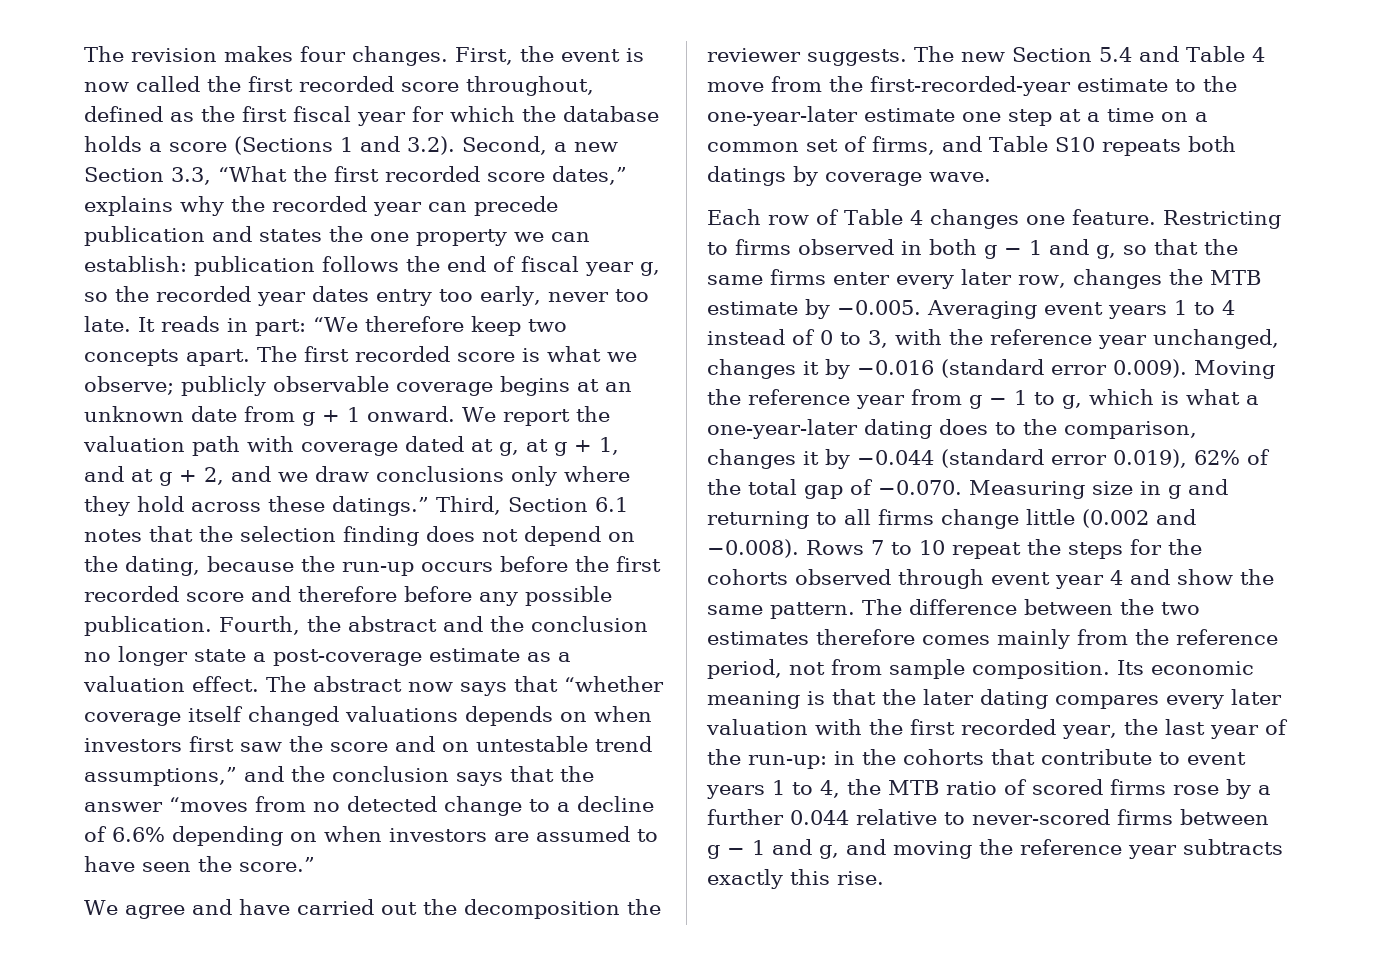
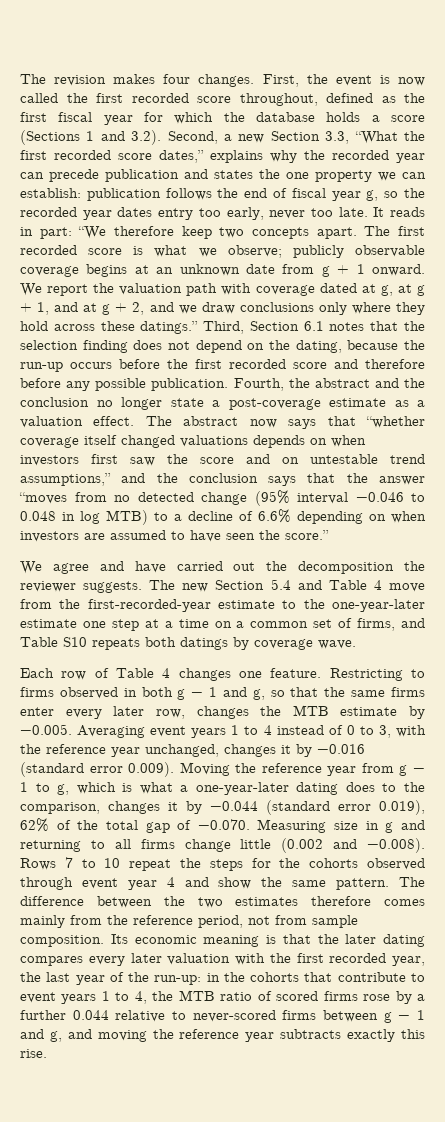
(522, 806) none -> [254,490,425,506] [20,510,148,525] (95% interval −0.046 to 0.048 in log MTB)

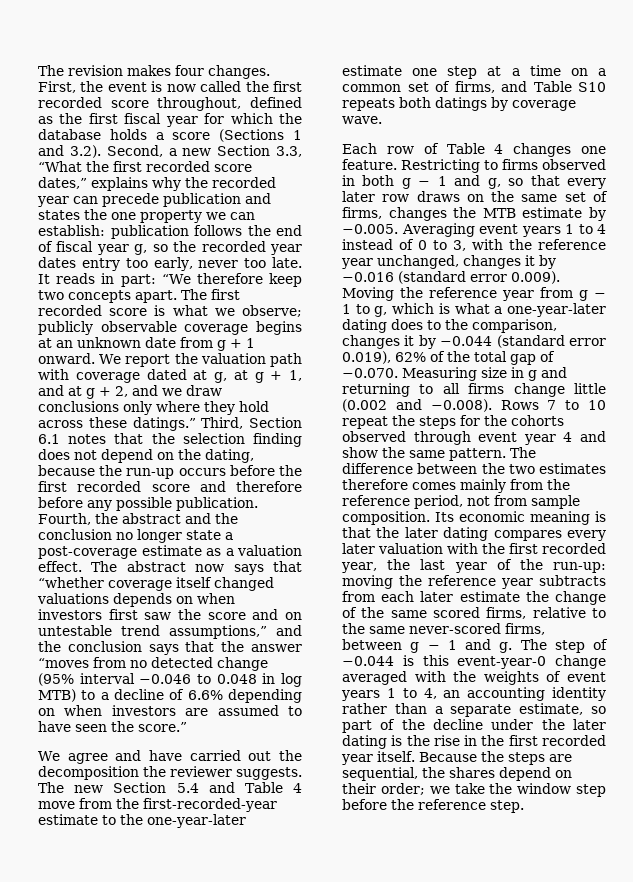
[324,687,425,697] [20,706,185,719] the same firms enter every later row, -> [567,178,606,189] [342,191,608,202] [342,207,382,219] every later row draws on the same set of firms,
[206,972,425,982] in the cohorts that contribute to -> [342,575,606,589] [342,591,606,605] [342,607,606,619] [342,623,545,635] [342,639,608,653] [342,655,606,669] [342,671,562,685] moving the reference year subtracts from each later estimate the change of the same scored firms, relative to the same never-scored firms, between g − 1 and g. The step of −0.044 is this event-year-0 change averaged with the weights of
[152,990,425,1004] [20,1010,426,1023] [20,1029,426,1042] [20,1049,47,1058] the MTB ratio of scored firms rose by a further 0.044 relative to never-scored firms between g − 1 and g, and moving the reference year subtracts exactly this rise. -> [443,687,606,701] [342,703,606,717] [342,719,606,733] [342,735,606,749] [341,751,572,765] [342,767,572,781] [342,783,606,797] [342,799,524,813] an accounting identity rather than a separate estimate, so part of the decline under the later dating is the rise in the first recorded year itself. Because the steps are sequential, the shares depend on their order; we take the window step before the reference step.

